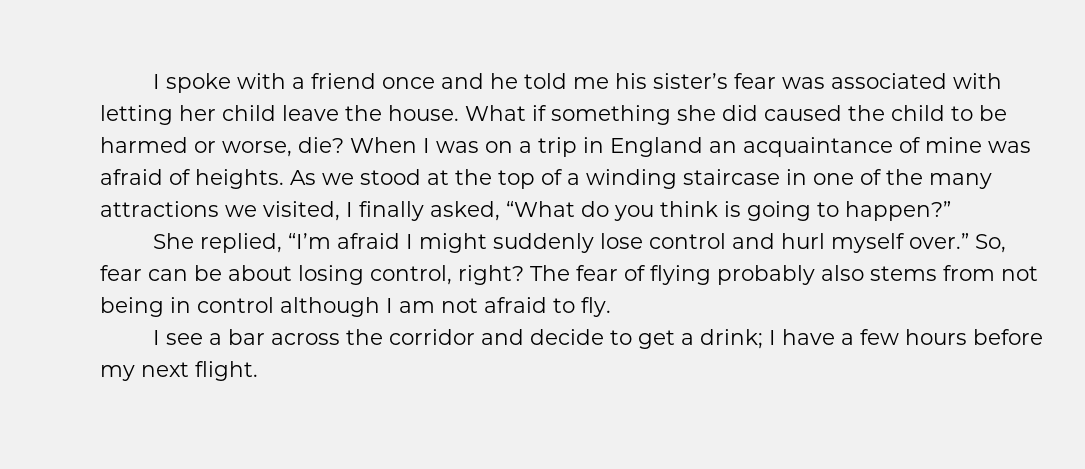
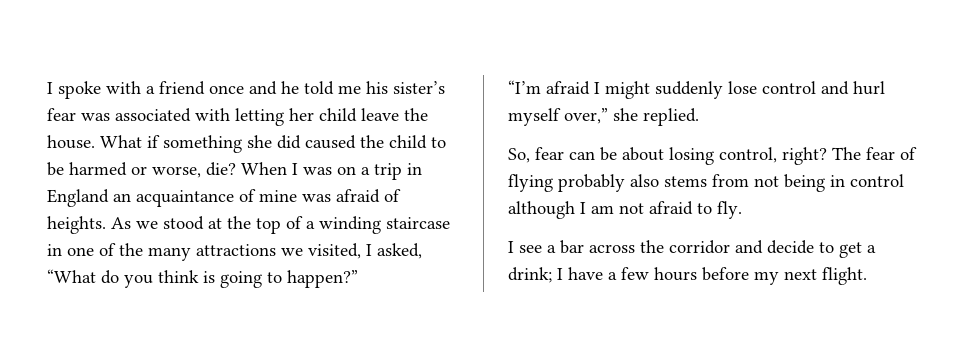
[359,201,424,221] finally -> (372, 250) none
[153,233,283,253] She replied, -> (358, 279) none
[909,233,970,249] over.” -> [564,108,699,126] over,” she replied. //

